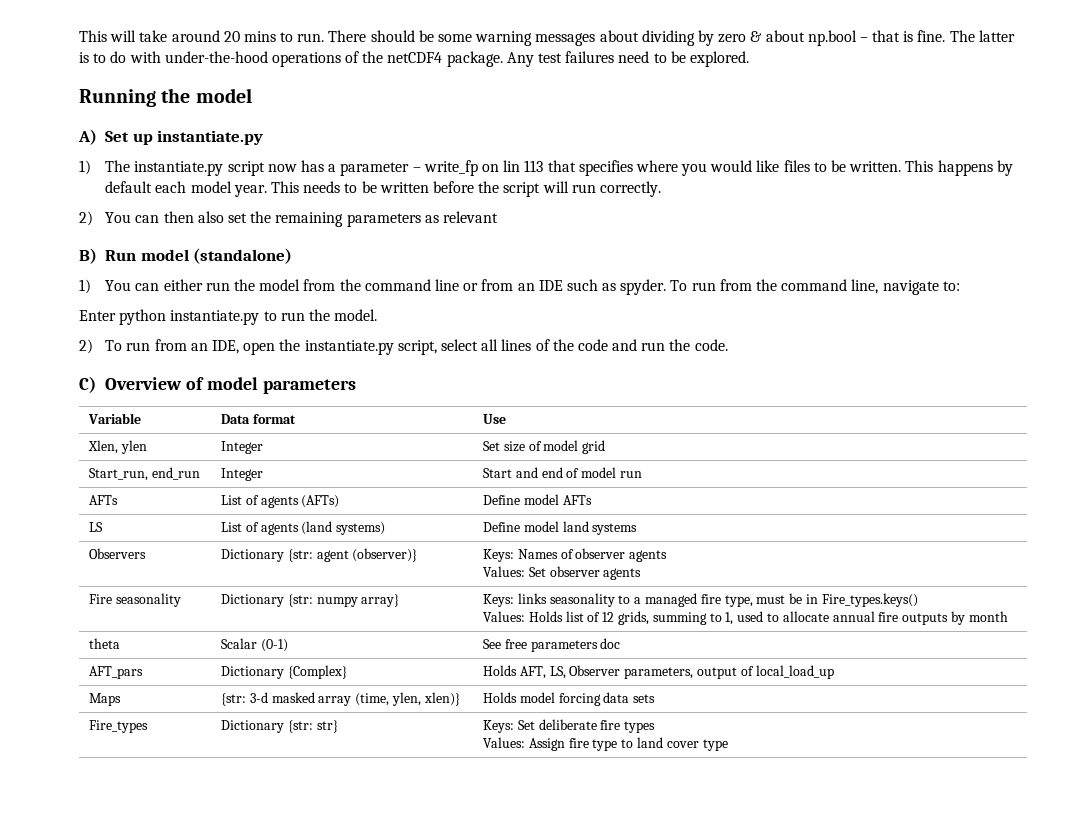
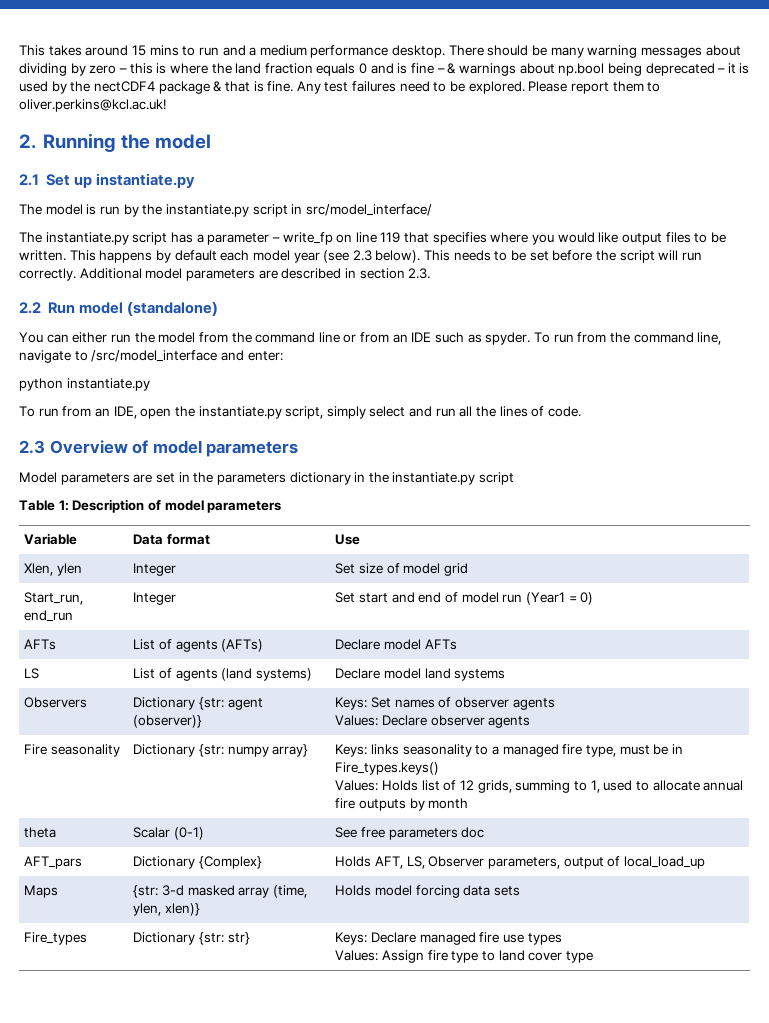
[79,30,325,42] This will take around 20 mins to run. -> [19,45,446,58] This takes around 15 mins to run and a medium performance desktop.
[438,34,473,42] some -> [550,47,584,58] many
[750,30,1015,46] [79,51,503,67] & about np.bool – that is fine. The latter is to do with under-the-hood operations of the netCDF4 package. -> [118,63,750,76] [19,81,294,94] – this is where the land fraction equals 0 and is fine – & warnings about np.bool being deprecated – it is used by the nectCDF4 package & that is fine.
(749, 59) // -> [528,81,661,94] [19,99,166,112] [19,134,36,149] Please report them to oliver.perkins@kcl.ac.uk! // 2.
[78,129,97,145] A) -> [19,174,39,186] 2.1
[79,160,91,175] 1) -> [19,204,432,217] The model is run by the instantiate.py script in src/model_interface/ //
[267,164,297,172] now -> (168, 238) none
[503,160,544,172] lin 113 -> [355,232,401,243] line 119
(780, 166) none -> [621,233,662,245] output
[233,185,267,197] year. -> [293,250,421,263] year (see 2.3 below).
[379,182,429,193] written -> [529,251,549,261] set
[79,211,498,227] [79,248,97,264] // 2) You can then also set the remaining parameters as relevant // B) -> [79,268,431,281] [19,302,41,314] Additional model parameters are described in section 2.3. // 2.2
[79,279,91,294] 1) -> (218, 308) none
[942,281,960,291] [79,309,378,325] [79,339,93,354] to: // Enter python instantiate.py to run the model. // 2) -> [74,350,283,362] [19,378,150,391] to /src/model_interface and enter: // python instantiate.py //
[440,339,691,351] select all lines of the code and run the -> [326,406,545,419] simply select and run all the lines of
[79,376,96,393] C) -> [19,440,45,454] 2.3
(356, 386) none -> [19,472,515,485] [19,499,282,513] // Model parameters are set in the parameters dictionary in the instantiate.py script // Table 1: Description of model parameters
[483,468,513,478] Start -> [335,592,389,603] Set start
(643, 474) none -> [525,592,594,605] (Year1 = 0)
[483,495,521,505] Define -> [335,639,381,650] Declare
[483,522,521,532] Define -> [335,668,381,679] Declare
[517,549,558,559] Names -> [371,697,435,708] Set names
[528,567,546,577] Set -> [382,715,428,726] Declare
[517,719,621,730] Set deliberate fire -> [371,932,525,945] Declare managed fire use

